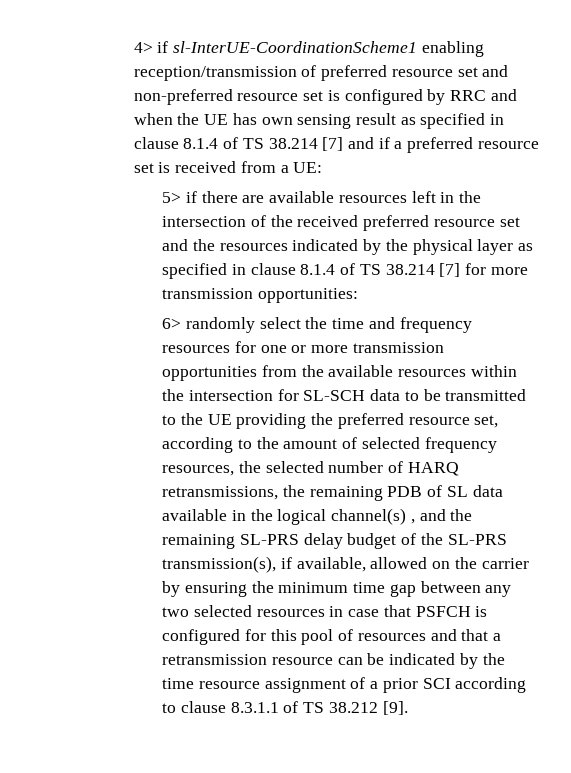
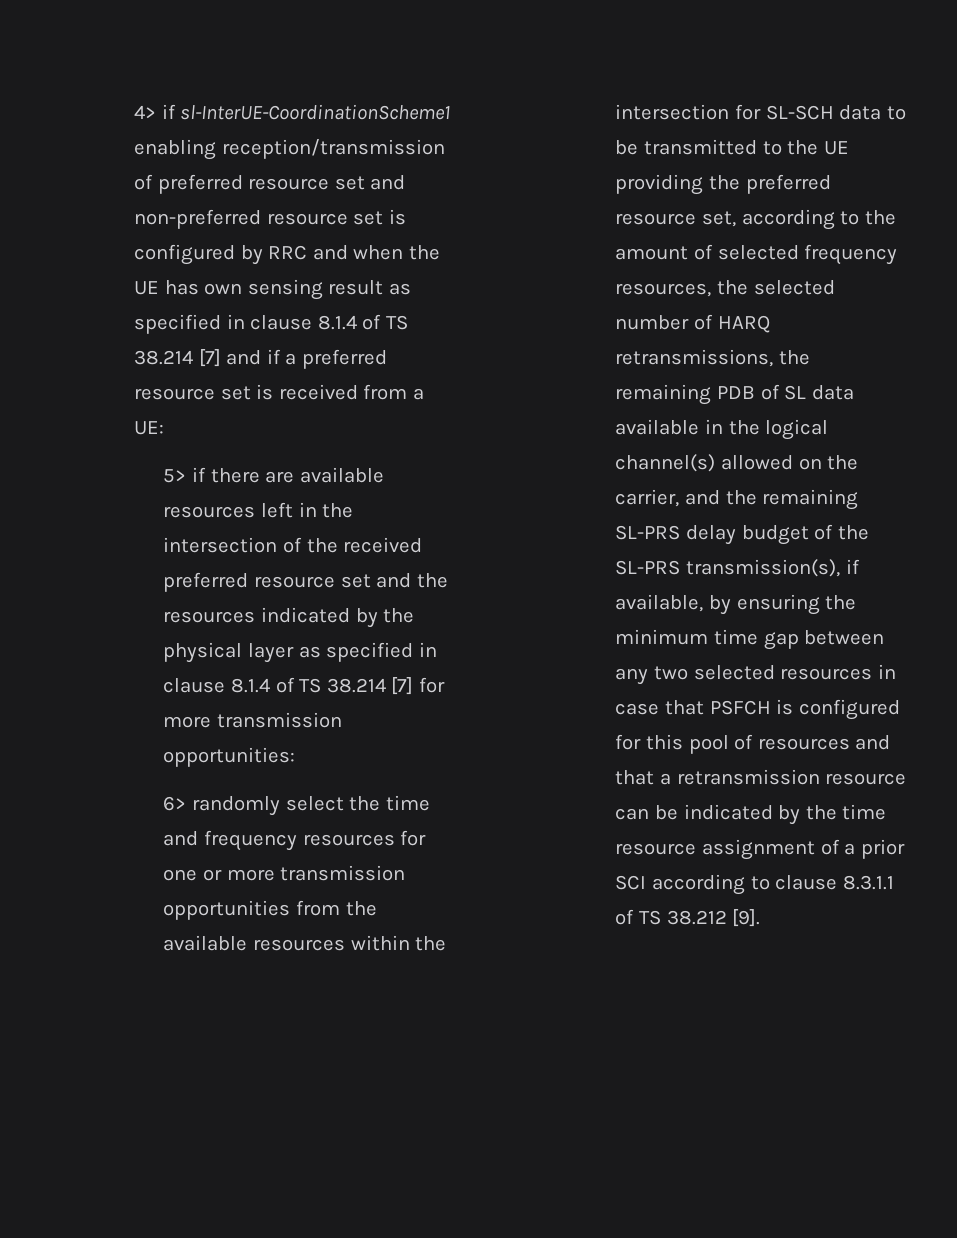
[410,519,415,524] , -> [721,455,859,470] [615,489,680,507] allowed on the carrier,
[370,557,529,569] allowed on the carrier -> (704, 603) none

